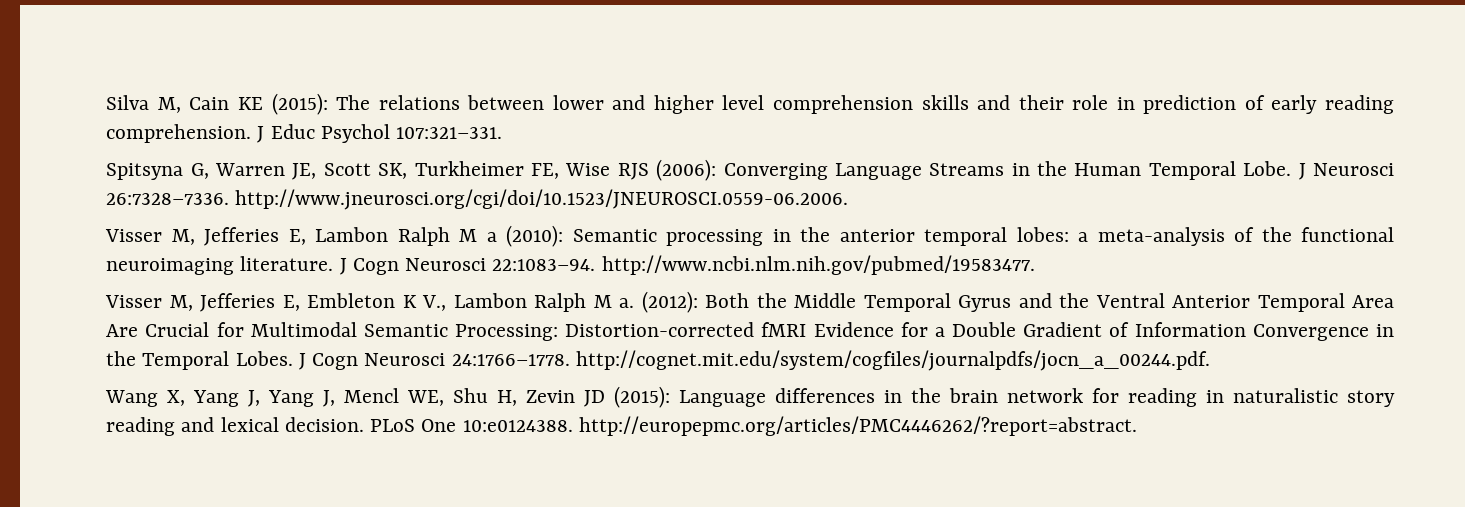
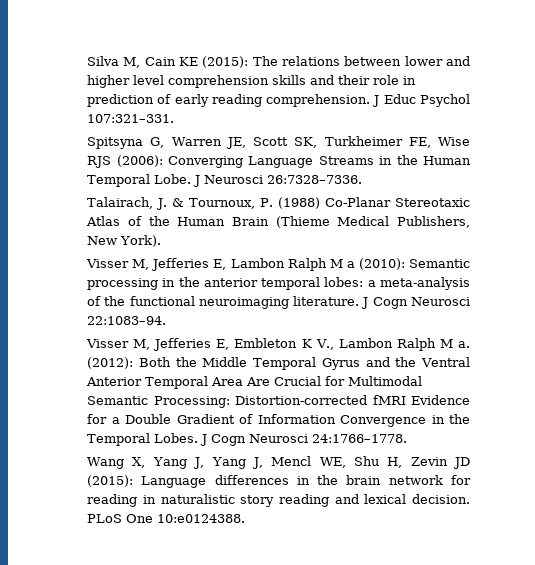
[235,189,849,210] http://www.jneurosci.org/cgi/doi/10.1523/JNEUROSCI.0559-06.2006. -> [87,197,470,210] [86,216,470,228] [87,235,162,247] // Talairach, J. & Tournoux, P. (1988) Co-Planar Stereotaxic Atlas of the Human Brain (Thieme Medical Publishers, New York).
[601,255,1035,275] http://www.ncbi.nlm.nih.gov/pubmed/19583477. -> (167, 320) none
[575,350,1210,371] http://cognet.mit.edu/system/cogfiles/journalpdfs/jocn_a_00244.pdf. -> (408, 438) none
[578,416,1137,436] http://europepmc.org/articles/PMC4446262/?report=abstract. -> (246, 518) none

